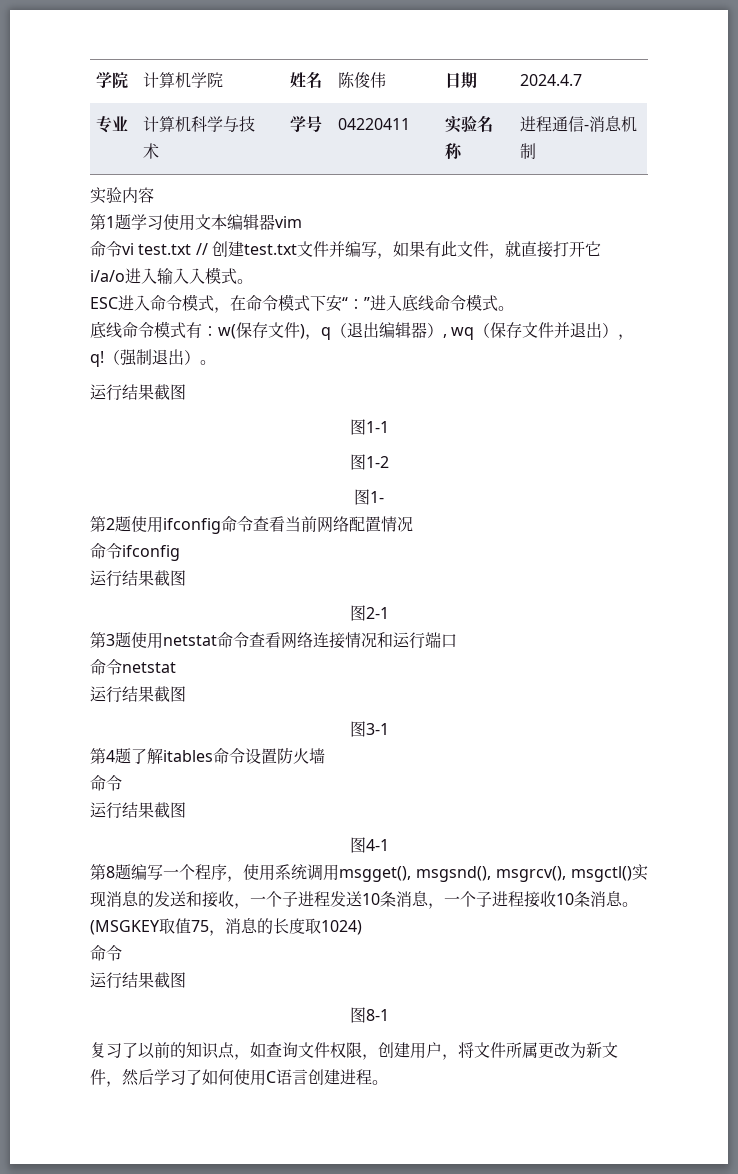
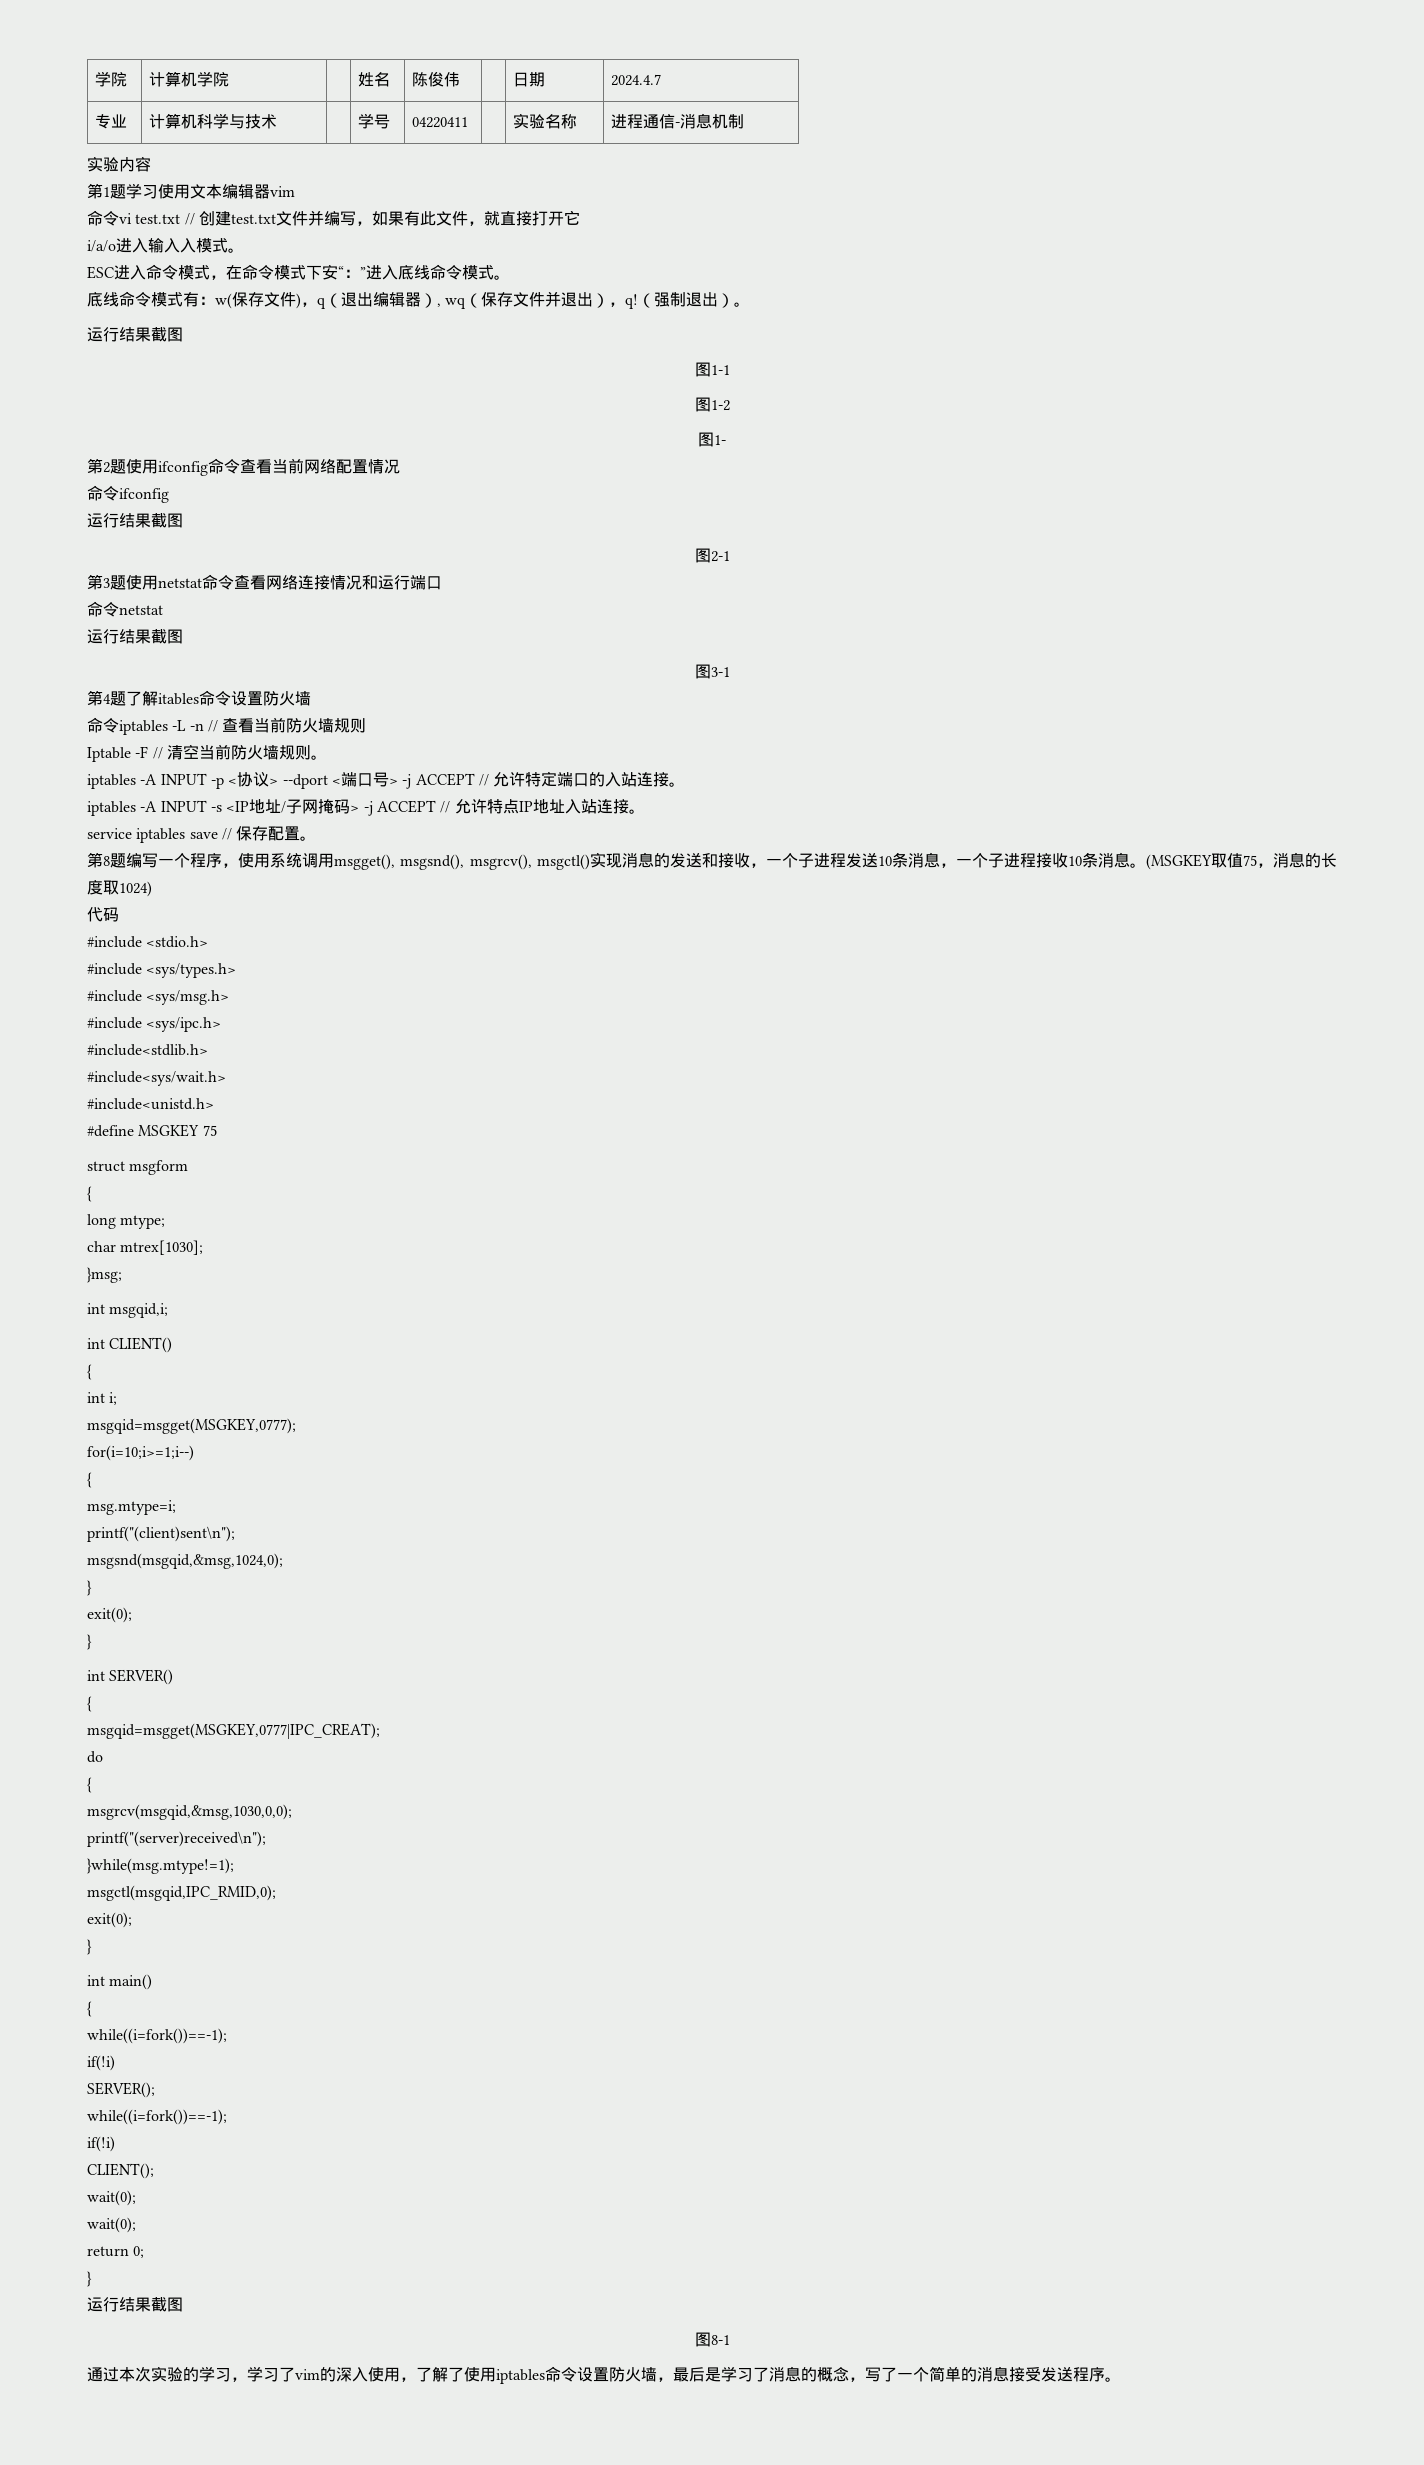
[90,802,186,819] [349,837,389,853] // 运行结果截图 // 图4-1 -> [119,717,367,735] [87,744,327,762] [87,771,686,789] [87,799,645,816] [87,826,317,843] iptables -L -n // 查看当前防火墙规则 // Iptable -F // 清空当前防火墙规则。 // iptables -A INPUT -p <协议> --dport <端口号> -j ACCEPT // 允许特定端口的入站连接。 // iptables -A INPUT -s <IP地址/子网掩码> -j ACCEPT // 允许特点IP地址入站连接。 // service iptables save // 保存配置。
[90,945,122,961] 命令 -> [87,907,119,922] [87,936,209,948] [87,963,237,978] [87,990,230,1005] [87,1017,222,1032] [87,1044,208,1056] [87,1071,226,1086] [87,1098,214,1110] [87,1124,217,1137] [87,1160,189,1175] [87,1186,92,1202] [87,1214,166,1229] [87,1240,204,1255] [87,1267,122,1283] [87,1303,169,1318] [87,1337,173,1353] [87,1364,92,1380] [87,1392,118,1405] [87,1418,296,1434] [87,1445,194,1461] [87,1472,92,1488] [87,1500,176,1515] [87,1526,235,1542] [87,1553,283,1569] [87,1580,92,1596] [87,1607,132,1623] [87,1634,92,1650] [87,1669,174,1685] [87,1696,92,1712] [87,1723,380,1739] [87,1751,103,1763] [87,1777,92,1793] [87,1804,292,1820] [87,1831,266,1847] [87,1858,234,1874] [87,1885,276,1901] [87,1912,132,1928] [87,1939,92,1955] [87,1974,153,1990] [87,2001,92,2017] [87,2028,227,2044] [87,2055,115,2071] [87,2082,155,2098] [87,2109,227,2125] [87,2136,115,2152] [87,2163,154,2179] [87,2190,136,2206] [87,2217,136,2233] [87,2246,145,2258] [87,2271,92,2287] 代码 // #include <stdio.h> // #include <sys/types.h> // #include <sys/msg.h> // #include <sys/ipc.h> // #include<stdlib.h> // #include<sys/wait.h> // #include<unistd.h> // #define MSGKEY 75 // struct msgform // { // long mtype; // char mtrex[1030]; // }msg; // int msgqid,i; // int CLIENT() // { // int i; // msgqid=msgget(MSGKEY,0777); // for(i=10;i>=1;i--) // { // msg.mtype=i; // printf("(client)sent\n"); // msgsnd(msgqid,&msg,1024,0); // } // exit(0); // } // int SERVER() // { // msgqid=msgget(MSGKEY,0777|IPC_CREAT); // do // { // msgrcv(msgqid,&msg,1030,0,0); // printf("(server)received\n"); // }while(msg.mtype!=1); // msgctl(msgqid,IPC_RMID,0); // exit(0); // } // int main() // { // while((i=fork())==-1); // if(!i) // SERVER(); // while((i=fork())==-1); // if(!i) // CLIENT(); // wait(0); // wait(0); // return 0; // }
[90,1042,618,1060] [90,1069,372,1087] 复习了以前的知识点，如查询文件权限，创建用户，将文件所属更改为新文件，然后学习了如何使用C语言创建进程 -> [87,2366,1105,2384] 通过本次实验的学习，学习了vim的深入使用，了解了使用iptables命令设置防火墙，最后是学习了消息的概念，写了一个简单的消息接受发送程序

